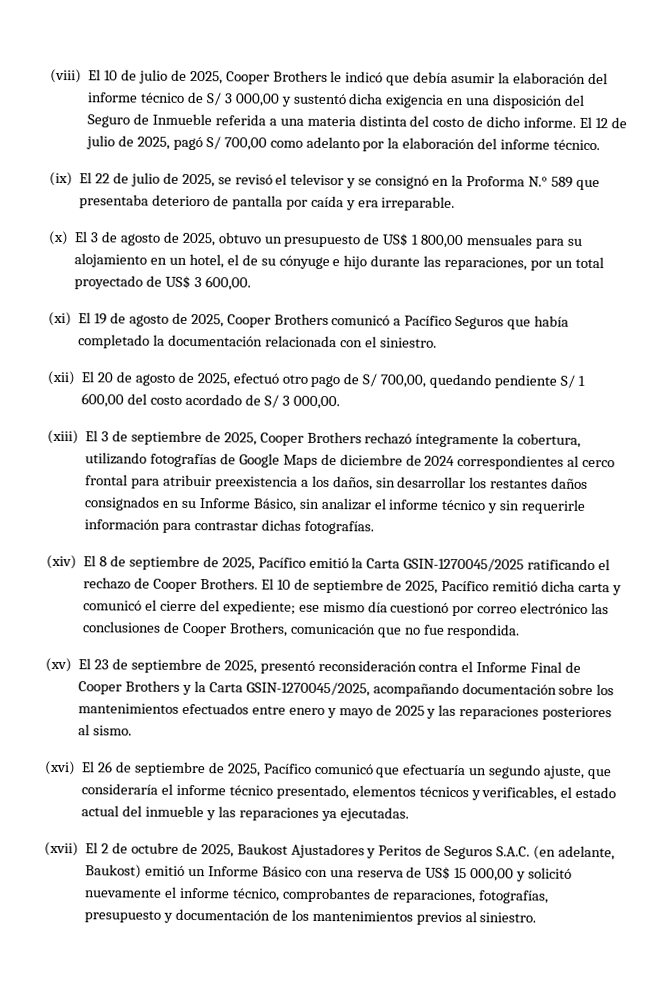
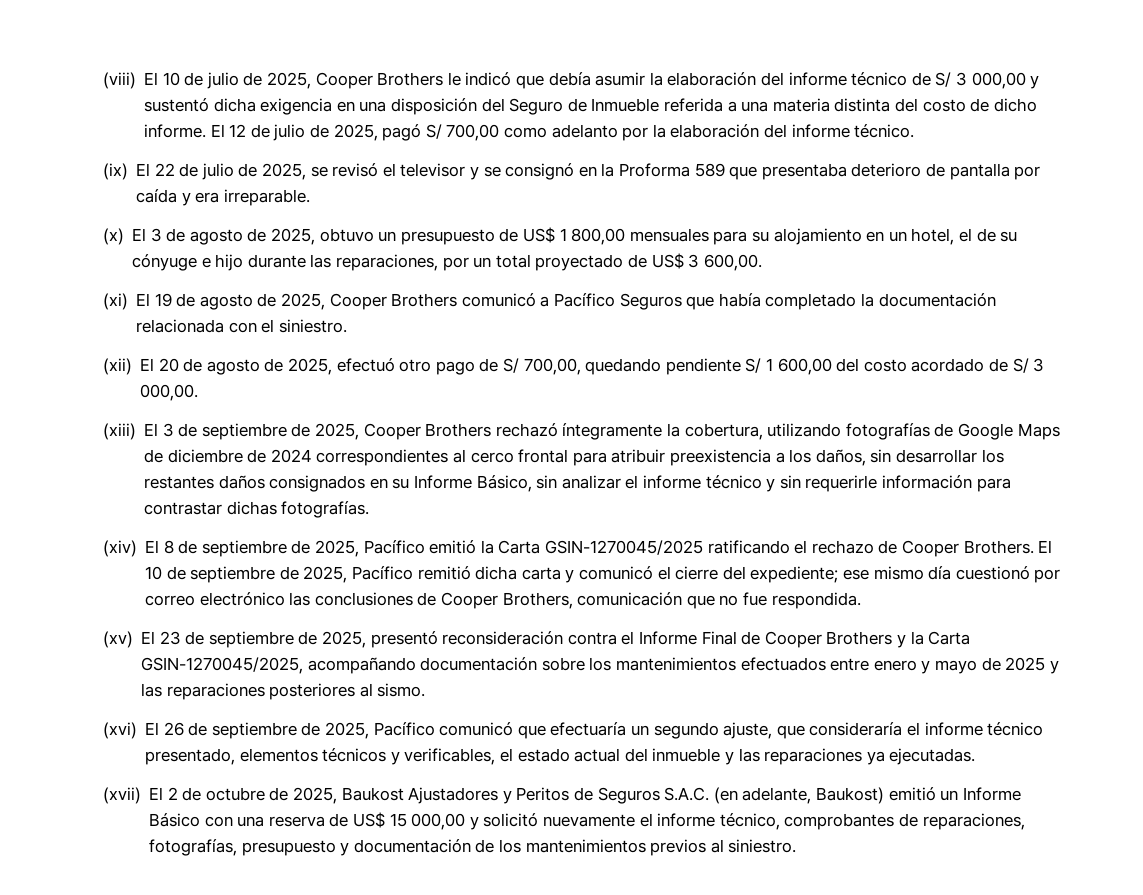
[527,176,548,187] N.° -> (690, 170) none

